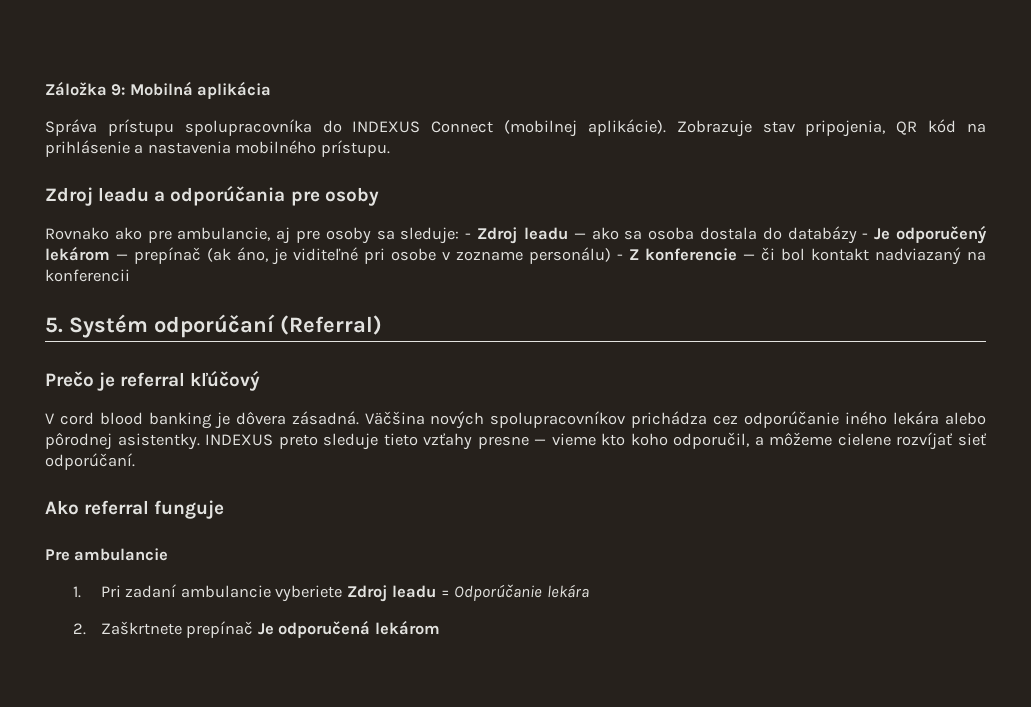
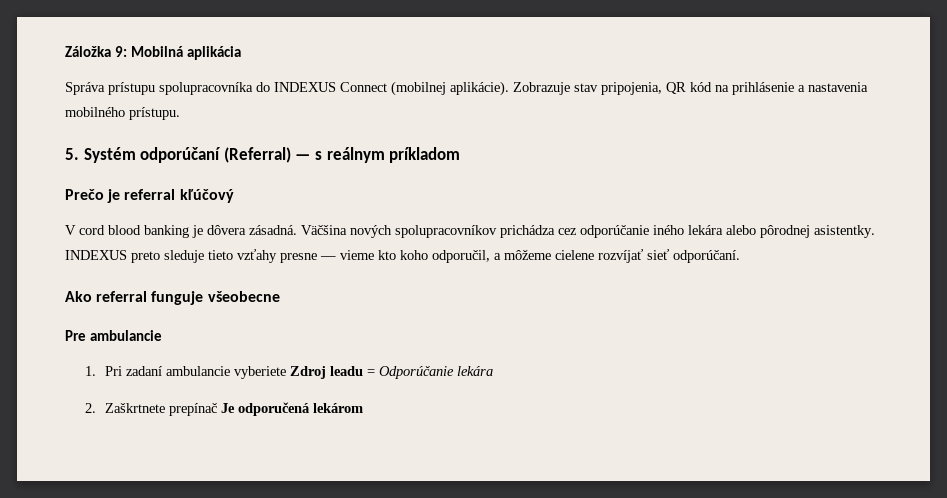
[45,186,379,206] [45,225,988,244] [45,246,986,265] [45,269,130,282] // Zdroj leadu a odporúčania pre osoby // Rovnako ako pre ambulancie, aj pre osoby sa sleduje: - Zdroj leadu — ako sa osoba dostala do databázy - Je odporučený lekárom — prepínač (ak áno, je viditeľné pri osobe v zozname personálu) - Z konferencie — či bol kontakt nadviazaný na konferencii -> (180, 113) none
(382, 325) none -> [295,147,461,163] — s reálnym príkladom
(225, 509) none -> [207,291,280,302] všeobecne

